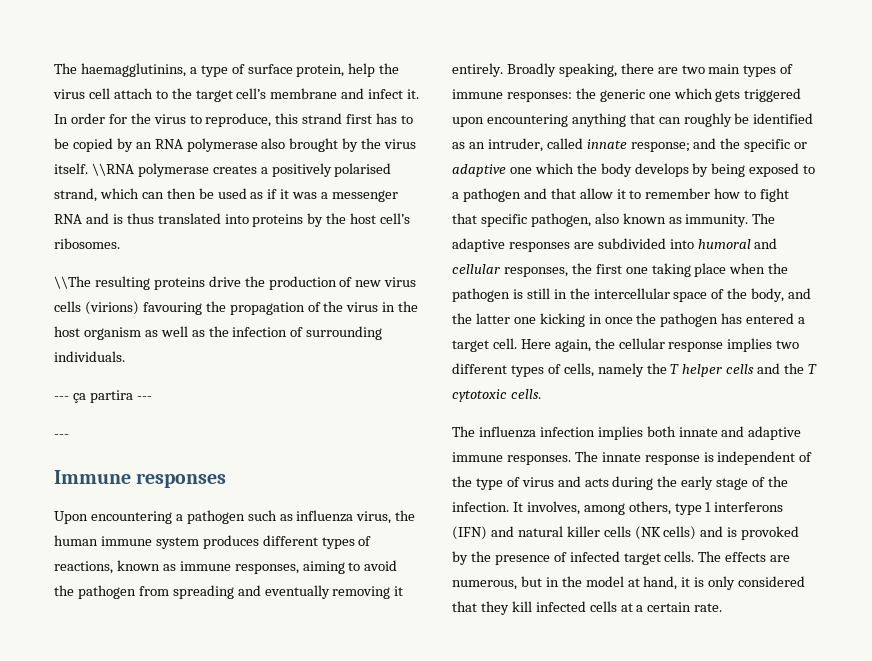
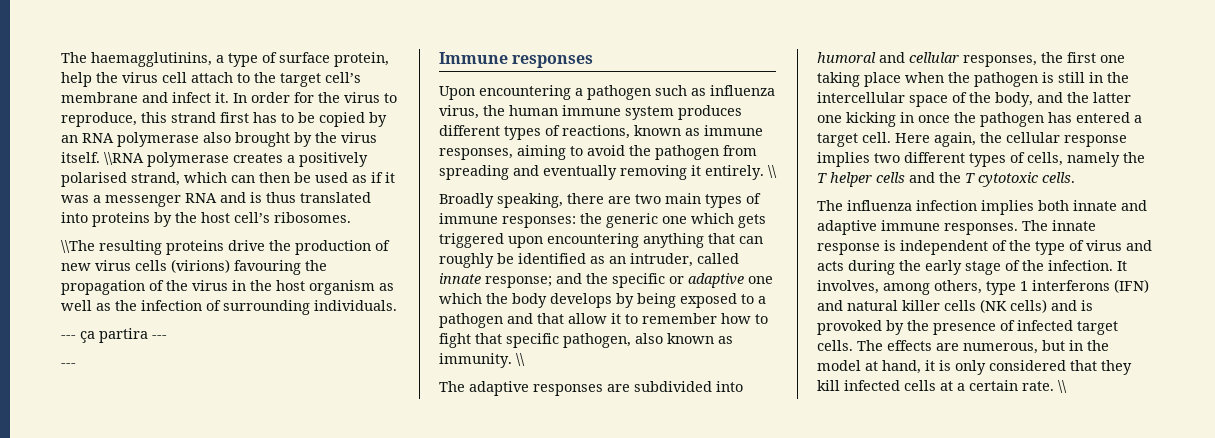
(503, 70) none -> [768,165,777,178] \\ //
(749, 220) none -> [516,353,525,366] \\ //
(723, 607) none -> [1058,380,1067,393] \\

